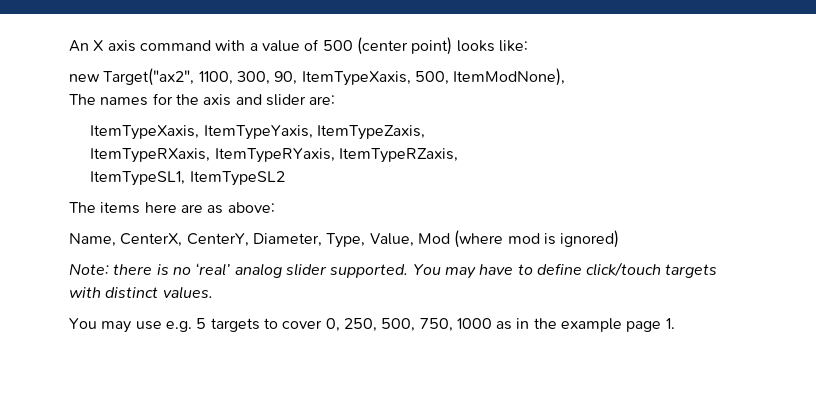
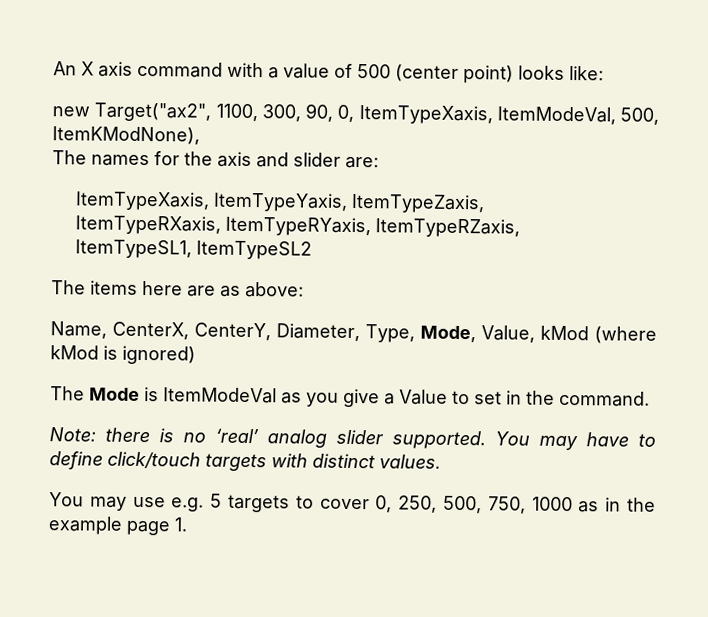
[301,68,566,86] ItemTypeXaxis, 500, ItemModNone), -> [337,104,659,125] [52,126,200,145] 0, ItemTypeXaxis, ItemModeVal, 500, ItemKModNone),
[369,230,620,248] Value, Mod (where mod is ignored) -> [420,325,657,344] [50,345,196,365] [50,386,650,408] Mode, Value, kMod (where kMod is ignored) // The Mode is ItemModeVal as you give a Value to set in the command.

